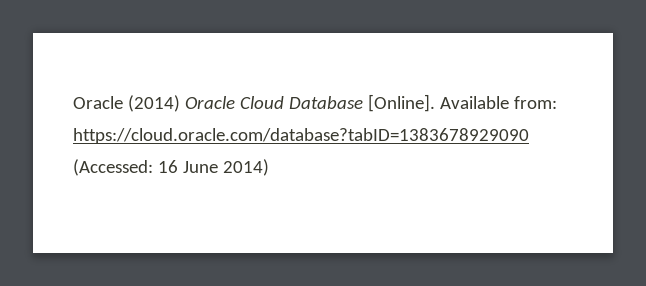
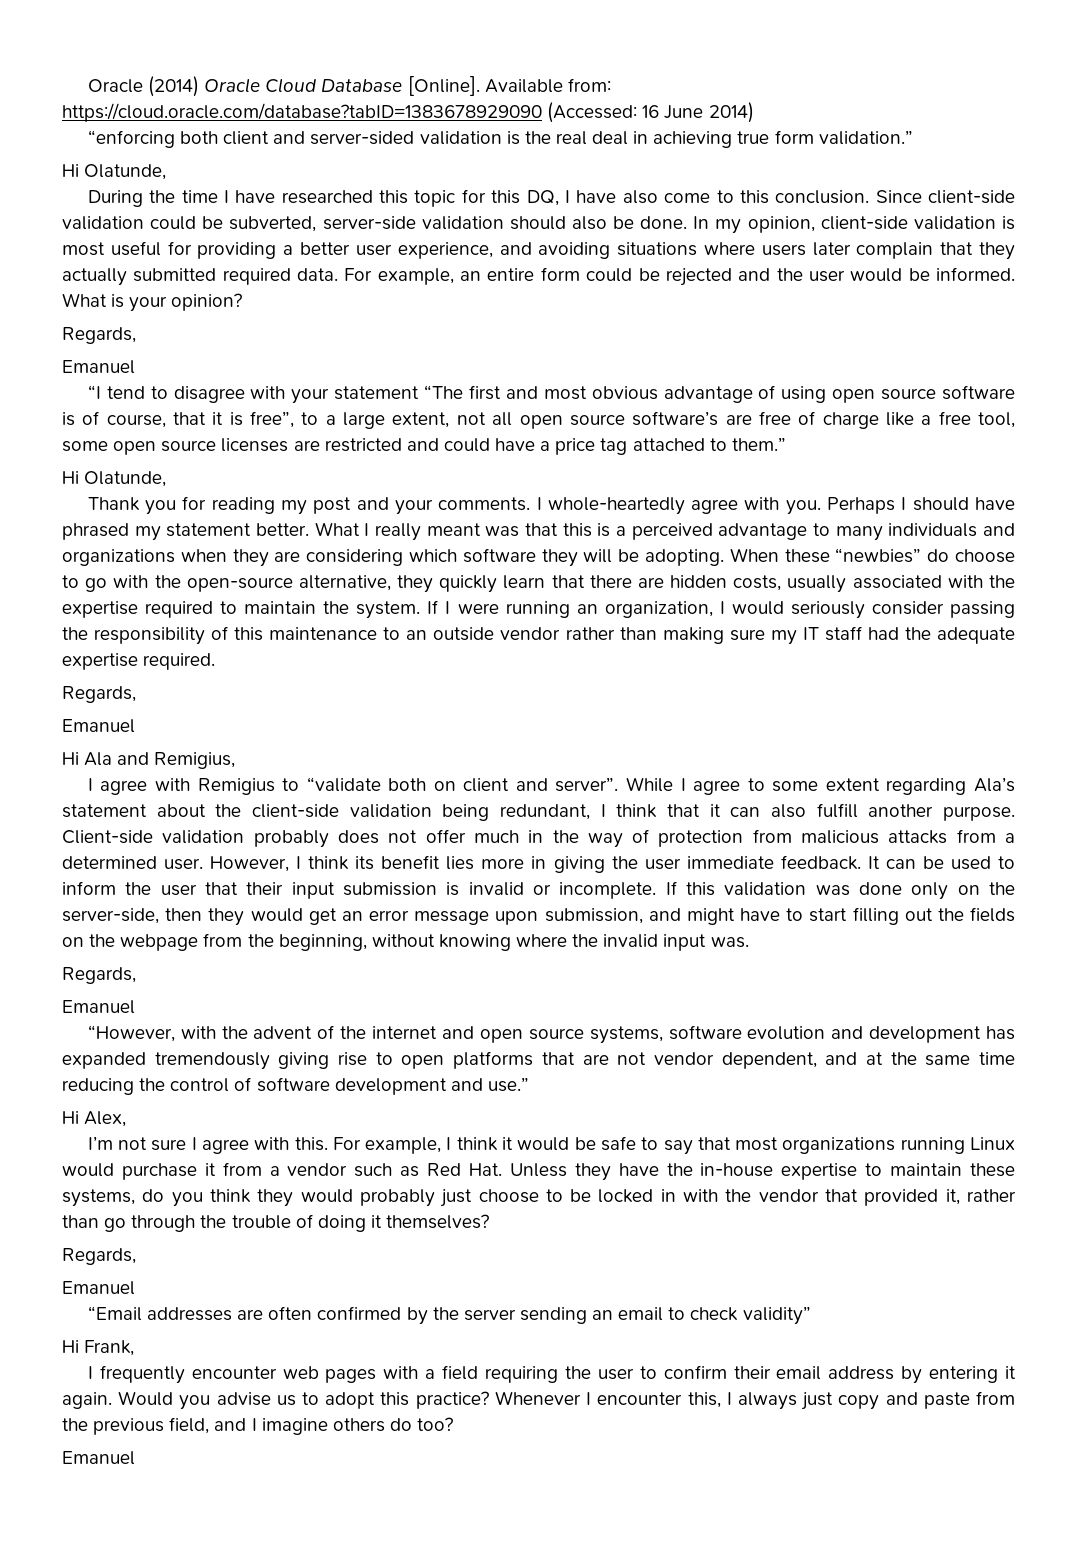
(269, 167) none -> [87,130,913,148] [62,164,167,180] [87,189,1016,207] [62,216,1015,234] [62,241,1015,260] [62,267,1016,286] [62,293,243,312] [62,327,136,344] [62,360,135,374] [87,385,1015,404] [62,411,1015,429] [62,437,786,455] [62,471,167,487] [87,496,1016,515] [62,522,1015,541] [62,548,1015,567] [62,575,1015,593] [62,600,1015,619] [62,626,1015,645] [62,653,216,670] [62,686,136,703] [62,719,135,733] [62,752,236,769] [87,777,1015,795] [62,803,1015,821] [62,829,1015,848] [62,855,1016,873] [62,881,1016,900] [62,907,1015,926] [62,933,749,951] [62,967,136,984] [62,1000,135,1014] [87,1025,1016,1044] [62,1051,1015,1070] [62,1077,529,1095] [62,1111,127,1127] [87,1136,1015,1155] [62,1162,1016,1181] [62,1189,1016,1207] [62,1214,490,1232] [62,1248,136,1265] [62,1281,135,1295] [87,1306,811,1325] [62,1340,135,1356] [87,1365,1017,1384] [62,1391,1016,1410] [62,1417,454,1435] [62,1451,135,1465] // “enforcing both client and server-sided validation is the real deal in achieving true form validation.” // Hi Olatunde, // During the time I have researched this topic for this DQ, I have also come to this conclusion. Since client-side validation could be subverted, server-side validation should also be done. In my opinion, client-side validation is most useful for providing a better user experience, and avoiding situations where users later complain that they actually submitted required data. For example, an entire form could be rejected and the user would be informed. What is your opinion? // Regards, // Emanuel // “I tend to disagree with your statement “The first and most obvious advantage of using open source software is of course, that it is free”, to a large extent, not all open source software’s are free of charge like a free tool, some open source licenses are restricted and could have a price tag attached to them.” // Hi Olatunde, // Thank you for reading my post and your comments. I whole-heartedly agree with you. Perhaps I should have phrased my statement better. What I really meant was that this is a perceived advantage to many individuals and organizations when they are considering which software they will be adopting. When these “newbies” do choose to go with the open-source alternative, they quickly learn that there are hidden costs, usually associated with the expertise required to maintain the system. If I were running an organization, I would seriously consider passing the responsibility of this maintenance to an outside vendor rather than making sure my IT staff had the adequate expertise required. // Regards, // Emanuel // Hi Ala and Remigius, // I agree with Remigius to “validate both on client and server”. While I agree to some extent regarding Ala’s statement about the client-side validation being redundant, I think that it can also fulfill another purpose. Client-side validation probably does not offer much in the way of protection from malicious attacks from a determined user. However, I think its benefit lies more in giving the user immediate feedback. It can be used to inform the user that their input submission is invalid or incomplete. If this validation was done only on the server-side, then they would get an error message upon submission, and might have to start filling out the fields on the webpage from the beginning, without knowing where the invalid input was. // Regards, // Emanuel // “However, with the advent of the internet and open source systems, software evolution and development has expanded tremendously giving rise to open platforms that are not vendor dependent, and at the same time reducing the control of software development and use.” // Hi Alex, // I’m not sure I agree with this. For example, I think it would be safe to say that most organizations running Linux would purchase it from a vendor such as Red Hat. Unless they have the in-house expertise to maintain these systems, do you think they would probably just choose to be locked in with the vendor that provided it, rather than go through the trouble of doing it themselves? // Regards, // Emanuel // “Email addresses are often confirmed by the server sending an email to check validity” // Hi Frank, // I frequently encounter web pages with a field requiring the user to confirm their email address by entering it again. Would you advise us to adopt this practice? Whenever I encounter this, I always just copy and paste from the previous field, and I imagine others do too? // Emanuel

